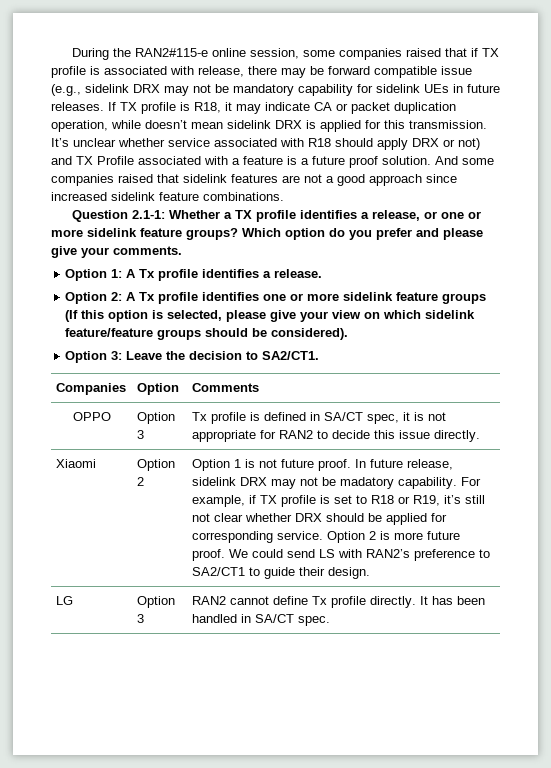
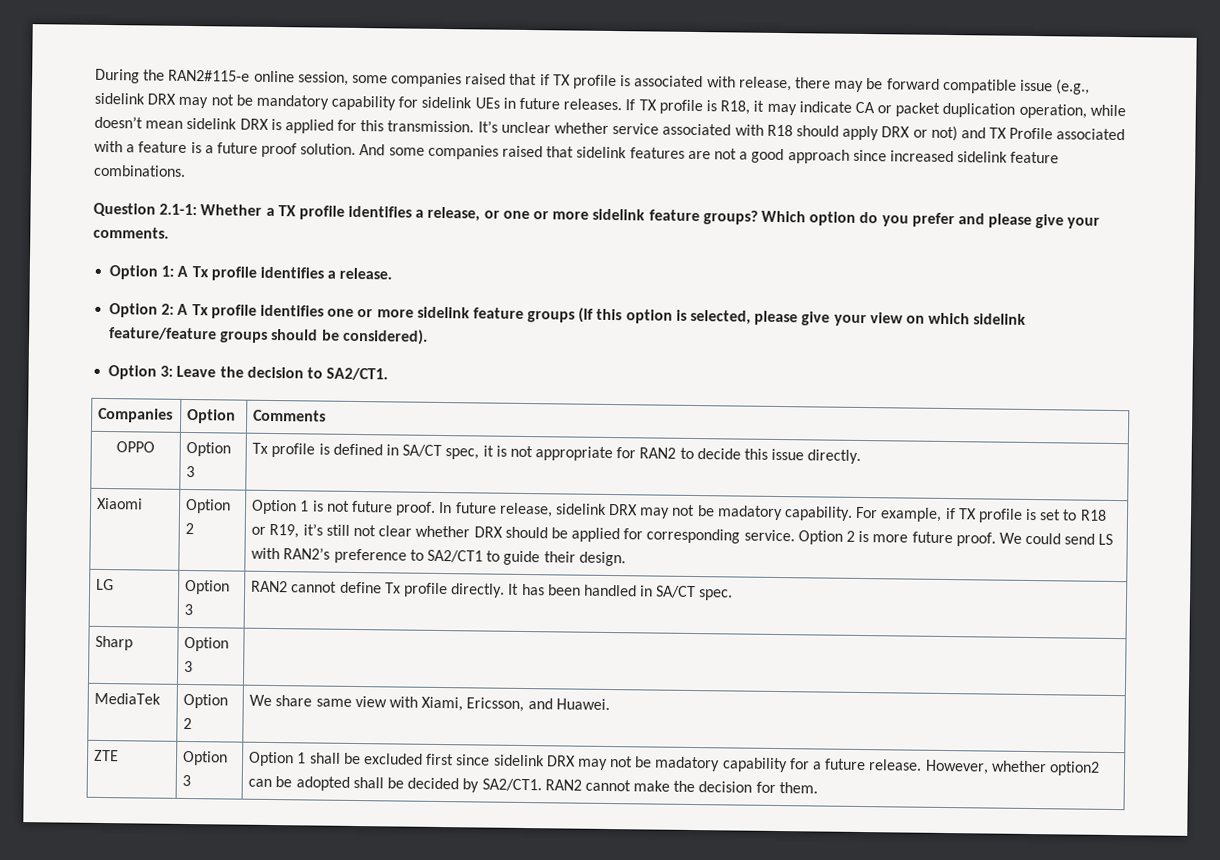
(331, 621) none -> [95,635,134,651] [184,636,230,652] [184,660,194,673] [94,692,162,705] [183,693,229,709] [183,717,193,730] [249,694,610,713] [94,749,120,762] [182,750,229,766] [182,774,192,787] [248,751,1100,776] [248,776,818,794] // Sharp | Option 3 | // MediaTek | Option 2 | We share same view with Xiami, Ericsson, and Huawei. // ZTE | Option 3 | Option 1 shall be excluded first since sidelink DRX may not be madatory capability for a future release. However, whether option2 can be adopted shall be decided by SA2/CT1. RAN2 cannot make the decision for them.

